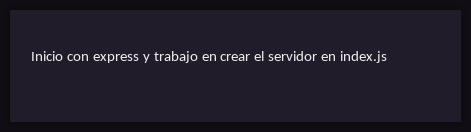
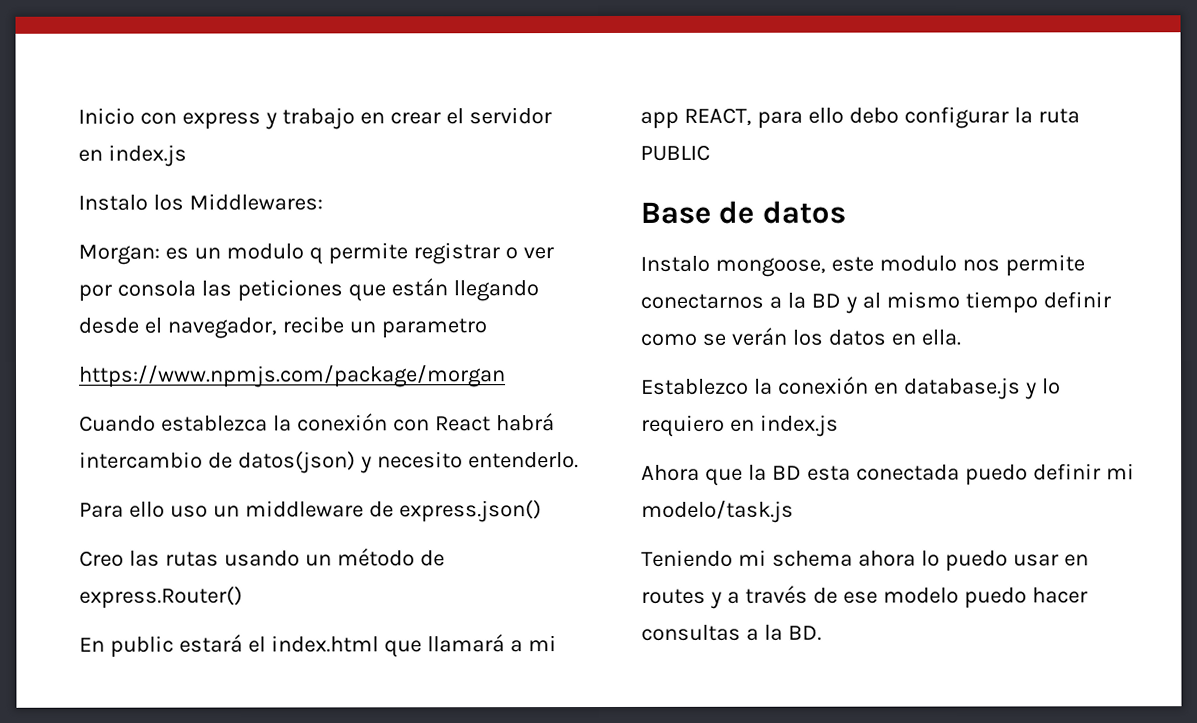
(388, 57) none -> [78,193,323,211] [78,242,554,265] [78,278,539,302] [78,316,487,339] [79,364,506,388] [79,413,555,432] [79,451,579,474] [79,500,542,523] [79,548,445,567] [79,586,243,609] [79,634,557,658] [640,106,1080,129] [640,144,710,161] [640,200,846,224] [640,254,1085,277] [640,291,1111,314] [640,327,961,346] [641,376,1061,400] [641,414,839,437] [641,463,1135,486] [641,499,794,523] [641,549,1089,572] [641,585,1088,609] [641,624,822,641] // Instalo los Middlewares: // Morgan: es un modulo q permite registrar o ver por consola las peticiones que están llegando desde el navegador, recibe un parametro // https://www.npmjs.com/package/morgan // Cuando establezca la conexión con React habrá intercambio de datos(json) y necesito entenderlo. // Para ello uso un middleware de express.json() // Creo las rutas usando un método de express.Router() // En public estará el index.html que llamará a mi app REACT, para ello debo configurar la ruta PUBLIC // Base de datos // Instalo mongoose, este modulo nos permite conectarnos a la BD y al mismo tiempo definir como se verán los datos en ella. // Establezco la conexión en database.js y lo requiero en index.js // Ahora que la BD esta conectada puedo definir mi modelo/task.js // Teniendo mi schema ahora lo puedo usar en routes y a través de ese modelo puedo hacer consultas a la BD.

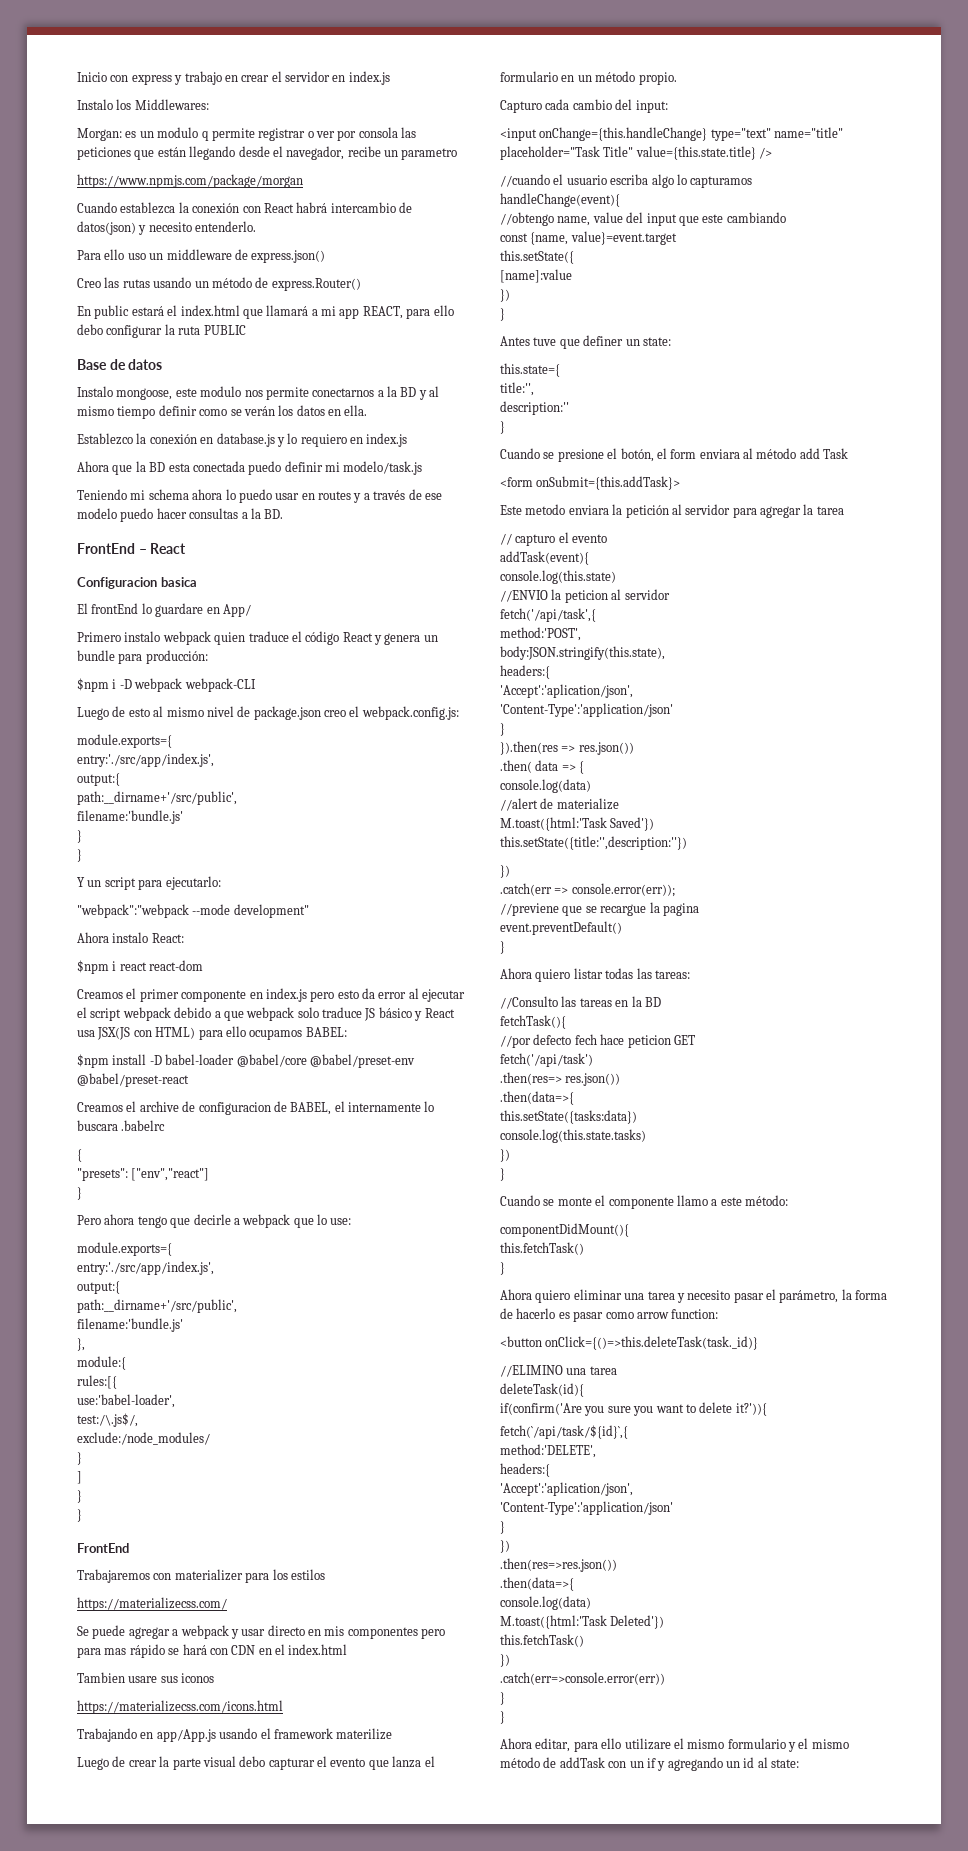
(822, 633) none -> [77,543,187,554] [77,577,197,589] [77,603,251,617] [77,631,438,645] [77,650,208,664] [77,678,256,692] [77,706,459,720] [77,734,172,748] [77,753,214,767] [77,773,120,786] [77,791,237,805] [77,810,183,824] [77,830,82,843] [77,849,82,862] [77,876,221,890] [77,904,309,918] [77,932,184,943] [77,960,204,974] [77,988,466,1002] [77,1007,455,1021] [77,1026,347,1040] [77,1054,415,1068] [77,1073,189,1087] [77,1101,435,1115] [77,1120,166,1131] [77,1149,82,1162] [77,1168,210,1181] [77,1187,82,1200] [77,1214,352,1228] [77,1242,172,1256] [77,1261,214,1275] [77,1281,120,1294] [77,1299,237,1313] [77,1318,183,1332] [77,1338,85,1351] [77,1356,126,1370] [77,1375,117,1389] [77,1394,175,1408] [77,1413,138,1427] [77,1432,210,1445] [77,1452,82,1465] [77,1471,82,1484] [77,1490,82,1503] [77,1509,82,1522] [77,1543,129,1553] [77,1569,325,1583] [77,1597,227,1611] [77,1625,446,1639] [77,1644,348,1658] [77,1672,215,1683] [77,1700,283,1714] [77,1728,393,1742] [77,1756,435,1770] [500,71,677,85] [500,99,668,113] [500,127,844,141] [500,146,773,160] [500,174,753,188] [500,193,620,207] [500,212,786,226] [500,231,677,245] [500,250,574,264] [500,269,572,283] [500,289,510,302] [500,308,505,321] [500,335,671,349] [500,363,560,377] [500,382,534,396] [500,401,569,415] [500,421,505,434] [500,448,849,462] [500,476,681,490] [500,504,844,518] [500,532,608,546] [500,551,589,565] [500,570,616,584] [500,589,670,603] [500,608,596,622] [500,627,581,641] [500,646,665,660] [500,665,550,679] [500,684,633,698] [500,703,673,717] [500,723,505,736] [500,741,634,755] [500,760,585,774] [500,779,591,793] [500,798,619,811] [500,817,655,831] [500,836,687,850] [500,865,510,878] [500,883,675,897] [500,902,699,916] [500,921,622,935] [500,941,505,954] [500,968,690,982] [500,996,661,1009] [500,1015,566,1029] [500,1034,695,1048] [500,1053,593,1067] [500,1072,621,1086] [500,1091,574,1105] [500,1110,637,1124] [500,1129,646,1143] [500,1149,510,1162] [500,1168,505,1181] [500,1195,788,1209] [500,1223,629,1237] [500,1242,584,1255] [500,1262,505,1275] [500,1289,888,1303] [500,1308,719,1322] [500,1336,759,1350] [500,1365,617,1377] [500,1383,584,1397] [500,1402,767,1416] [500,1425,628,1439] [500,1444,596,1458] [500,1463,550,1477] [500,1482,633,1496] [500,1501,673,1515] [500,1521,505,1534] [500,1540,510,1553] [500,1558,617,1572] [500,1577,574,1591] [500,1596,591,1610] [500,1615,665,1629] [500,1634,584,1647] [500,1654,510,1667] [500,1672,665,1685] [500,1692,505,1705] [500,1711,505,1724] [500,1738,849,1752] [500,1757,800,1771] // FrontEnd – React // Configuracion basica // El frontEnd lo guardare en App/ // Primero instalo webpack quien traduce el código React y genera un bundle para producción: // $npm i -D webpack webpack-CLI // Luego de esto al mismo nivel de package.json creo el webpack.config.js: // module.exports={ // entry:'./src/app/index.js', // output:{ // path:__dirname+'/src/public', // filename:'bundle.js' // } // } // Y un script para ejecutarlo: // "webpack":"webpack --mode development" // Ahora instalo React: // $npm i react react-dom // Creamos el primer componente en index.js pero esto da error al ejecutar el script webpack debido a que webpack solo traduce JS básico y React usa JSX(JS con HTML) para ello ocupamos BABEL: // $npm install -D babel-loader @babel/core @babel/preset-env @babel/preset-react // Creamos el archive de configuracion de BABEL, el internamente lo buscara .babelrc // { // "presets": ["env","react"] // } // Pero ahora tengo que decirle a webpack que lo use: // module.exports={ // entry:'./src/app/index.js', // output:{ // path:__dirname+'/src/public', // filename:'bundle.js' // }, // module:{ // rules:[{ // use:'babel-loader', // test:/\.js$/, // exclude:/node_modules/ // } // ] // } // } // FrontEnd // Trabajaremos con materializer para los estilos // https://materializecss.com/ // Se puede agregar a webpack y usar directo en mis componentes pero para mas rápido se hará con CDN en el index.html // Tambien usare sus iconos // https://materializecss.com/icons.html // Trabajando en app/App.js usando el framework materilize // Luego de crear la parte visual debo capturar el evento que lanza el formulario en un método propio. // Capturo cada cambio del input: // <input onChange={this.handleChange} type="text" name="title" placeholder="Task Title" value={this.state.title} /> // //cuando el usuario escriba algo lo capturamos // handleChange(event){ // //obtengo name, value del input que este cambiando // const {name, value}=event.target // this.setState({ // [name]:value // }) // } // Antes tuve que definer un state: // this.state={ // title:'', // description:'' // } // Cuando se presione el botón, el form enviara al método add Task // <form onSubmit={this.addTask}> // Este metodo enviara la petición al servidor para agregar la tarea // // capturo el evento // addTask(event){ // console.log(this.state) // //ENVIO la peticion al servidor // fetch('/api/task',{ // method:'POST', // body:JSON.stringify(this.state), // headers:{ // 'Accept':'aplication/json', // 'Content-Type':'application/json' // } // }).then(res => res.json()) // .then( data => { // console.log(data) // //alert de materialize // M.toast({html:'Task Saved'}) // this.setState({title:'',description:''}) // }) // .catch(err => console.error(err)); // //previene que se recargue la pagina // event.preventDefault() // } // Ahora quiero listar todas las tareas: // //Consulto las tareas en la BD // fetchTask(){ // //por defecto fech hace peticion GET // fetch('/api/task') // .then(res=> res.json()) // .then(data=>{ // this.setState({tasks:data}) // console.log(this.state.tasks) // }) // } // Cuando se monte el componente llamo a este método: // componentDidMount(){ // this.fetchTask() // } // Ahora quiero eliminar una tarea y necesito pasar el parámetro, la forma de hacerlo es pasar como arrow function: // <button onClick={()=>this.deleteTask(task._id)} // //ELIMINO una tarea // deleteTask(id){ // if(confirm('Are you sure you want to delete it?')){ // fetch(`/api/task/${id}`,{ // method:'DELETE', // headers:{ // 'Accept':'aplication/json', // 'Content-Type':'application/json' // } // }) // .then(res=>res.json()) // .then(data=>{ // console.log(data) // M.toast({html:'Task Deleted'}) // this.fetchTask() // }) // .catch(err=>console.error(err)) // } // } // Ahora editar, para ello utilizare el mismo formulario y el mismo método de addTask con un if y agregando un id al state:

